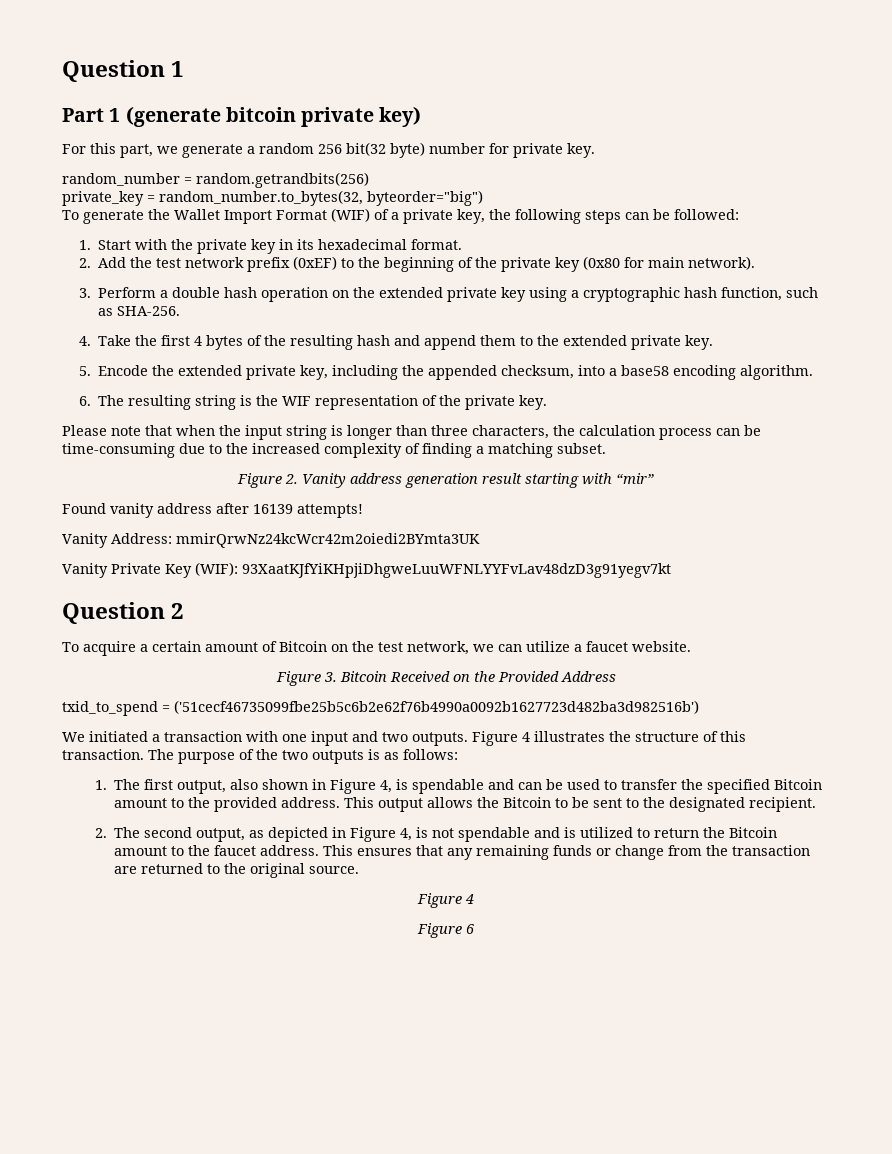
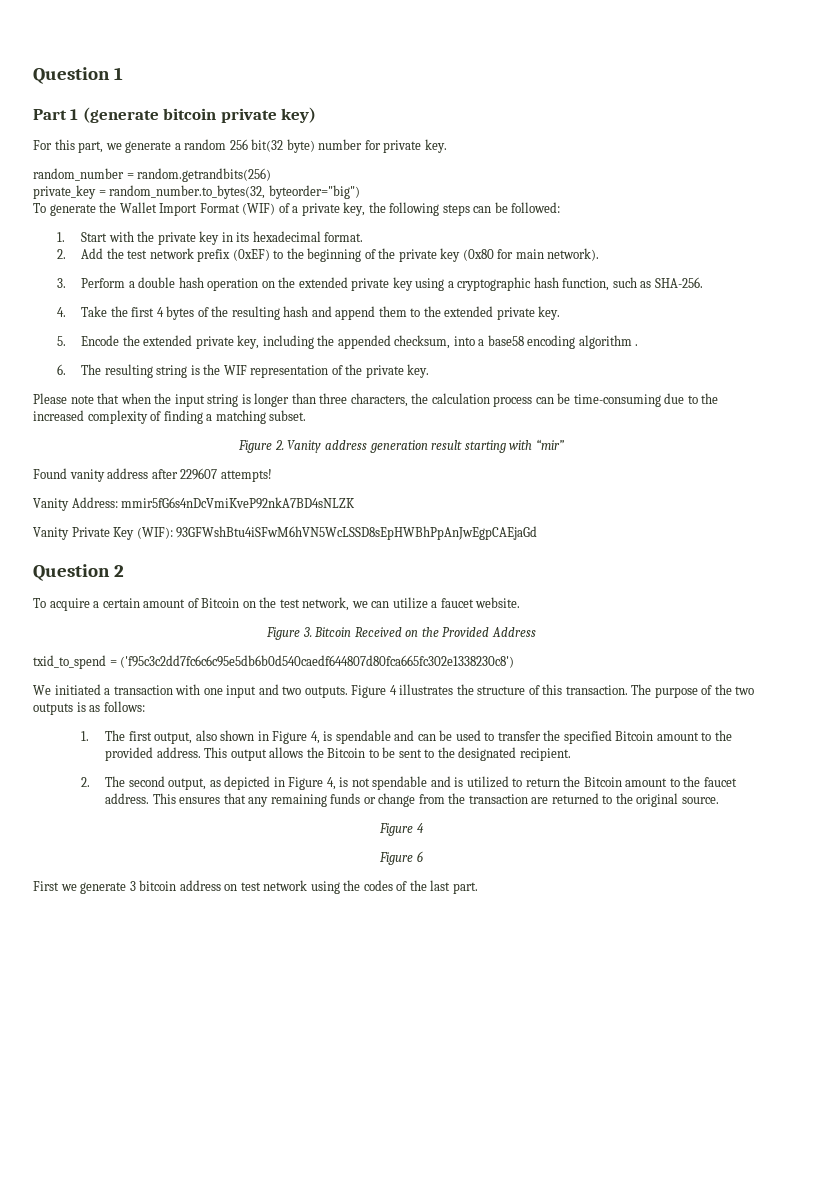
[739,365,813,380] algorithm. -> [578,335,639,349] algorithm .
[253,504,293,514] 16139 -> [180,468,218,480] 229607
[176,533,480,548] mmirQrwNz24kcWcr42m2oiedi2BYmta3UK -> [121,497,356,509] mmir5fG6s4nDcVmiKveP92nkA7BD4sNLZK
[242,563,671,578] 93XaatKJfYiKHpjiDhgweLuuWFNLYYFvLav48dzD3g91yegv7kt -> [176,526,538,540] 93GFWshBtu4iSFwM6hVN5WcLSSD8sEpHWBhPpAnJwEgpCAEjaGd
[174,700,699,714] ('51cecf46735099fbe25b5c6b2e62f76b4990a0092b1627723d482ba3d982516b') -> [120,655,515,668] ('f95c3c2dd7fc6c6c95e5db6b0d540caedf644807d80fca665fc302e1338230c8')
(475, 929) none -> [33,880,478,894] // First we generate 3 bitcoin address on test network using the codes of the last part.

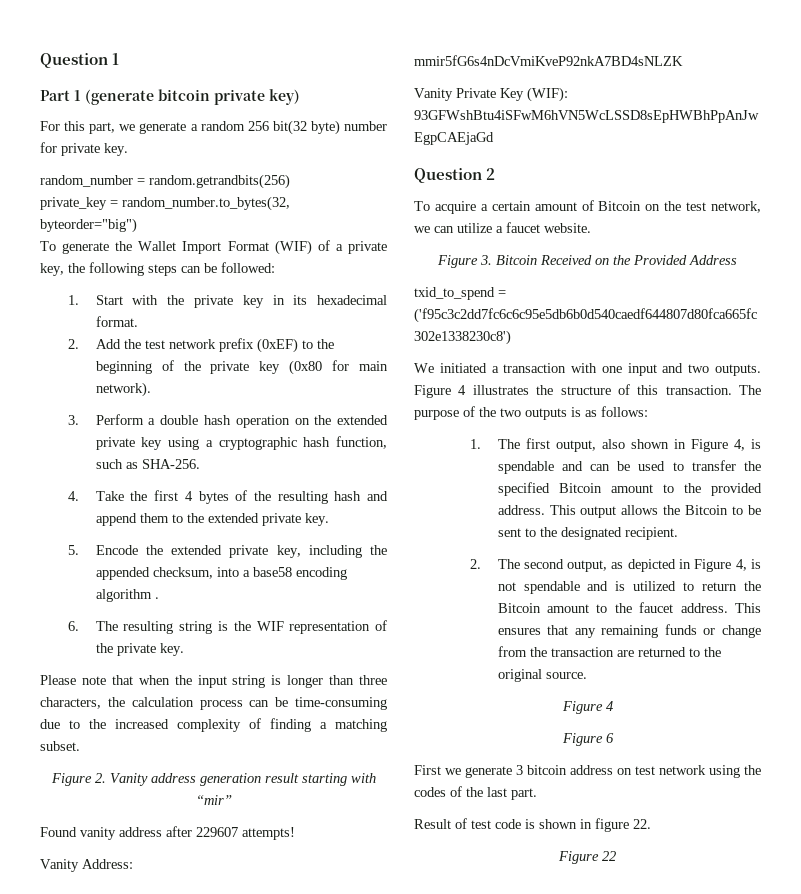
(478, 888) none -> [414,818,651,832] [558,851,616,864] // Result of test code is shown in figure 22. // Figure 22

